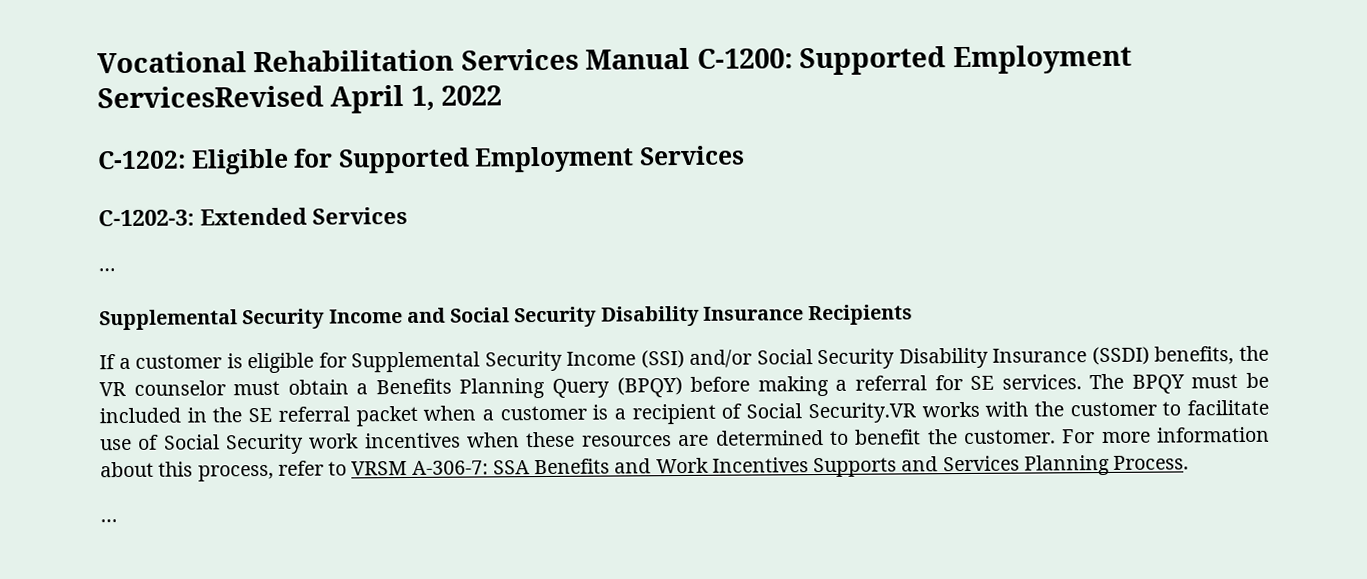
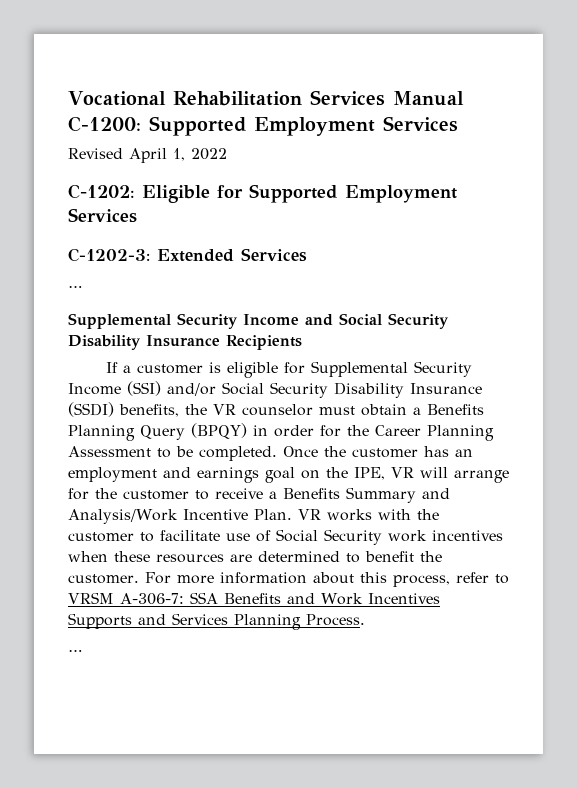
[97,85,324,109] ServicesRevised -> [383,116,458,132] [68,148,123,159] Services // Revised
[690,372,1269,397] [99,402,916,427] before making a referral for SE services. The BPQY must be included in the SE referral packet when a customer is a recipient of Social Security.VR -> [253,425,494,441] [68,446,473,461] [68,467,509,483] [68,487,450,503] [68,509,321,524] in order for the Career Planning Assessment to be completed. Once the customer has an employment and earnings goal on the IPE, VR will arrange for the customer to receive a Benefits Summary and Analysis/Work Incentive Plan. VR

